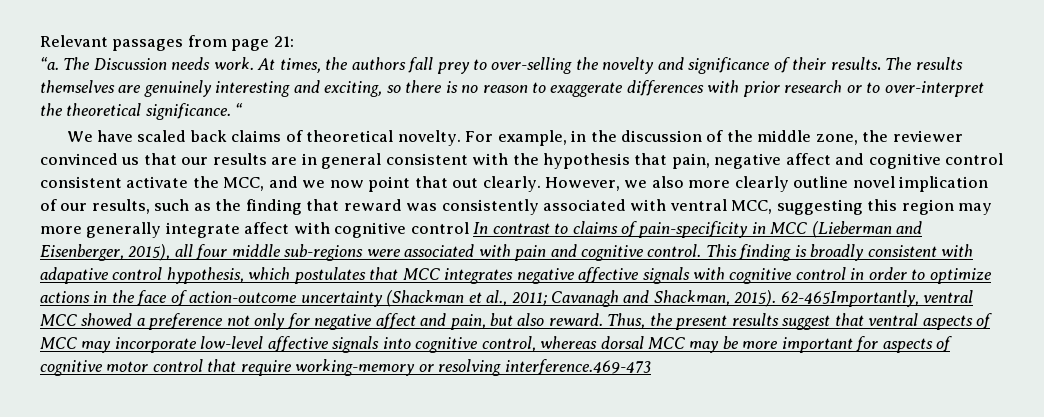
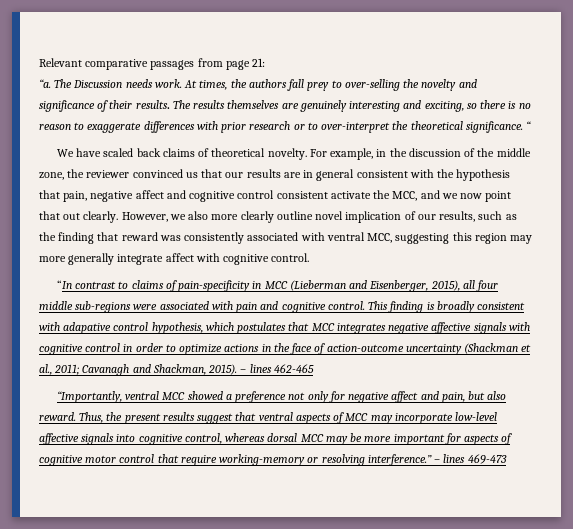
(108, 41) none -> [85,59,149,70] comparative
[410,222,489,234] control In -> [271,253,310,262] [56,280,72,289] control. // “In
[780,290,919,307] 62-465Importantly, -> [240,364,314,373] [56,391,122,403] – lines 462-465 // “Importantly,
[504,359,651,375] interference.469-473 -> [367,454,507,466] interference.” – lines 469-473

